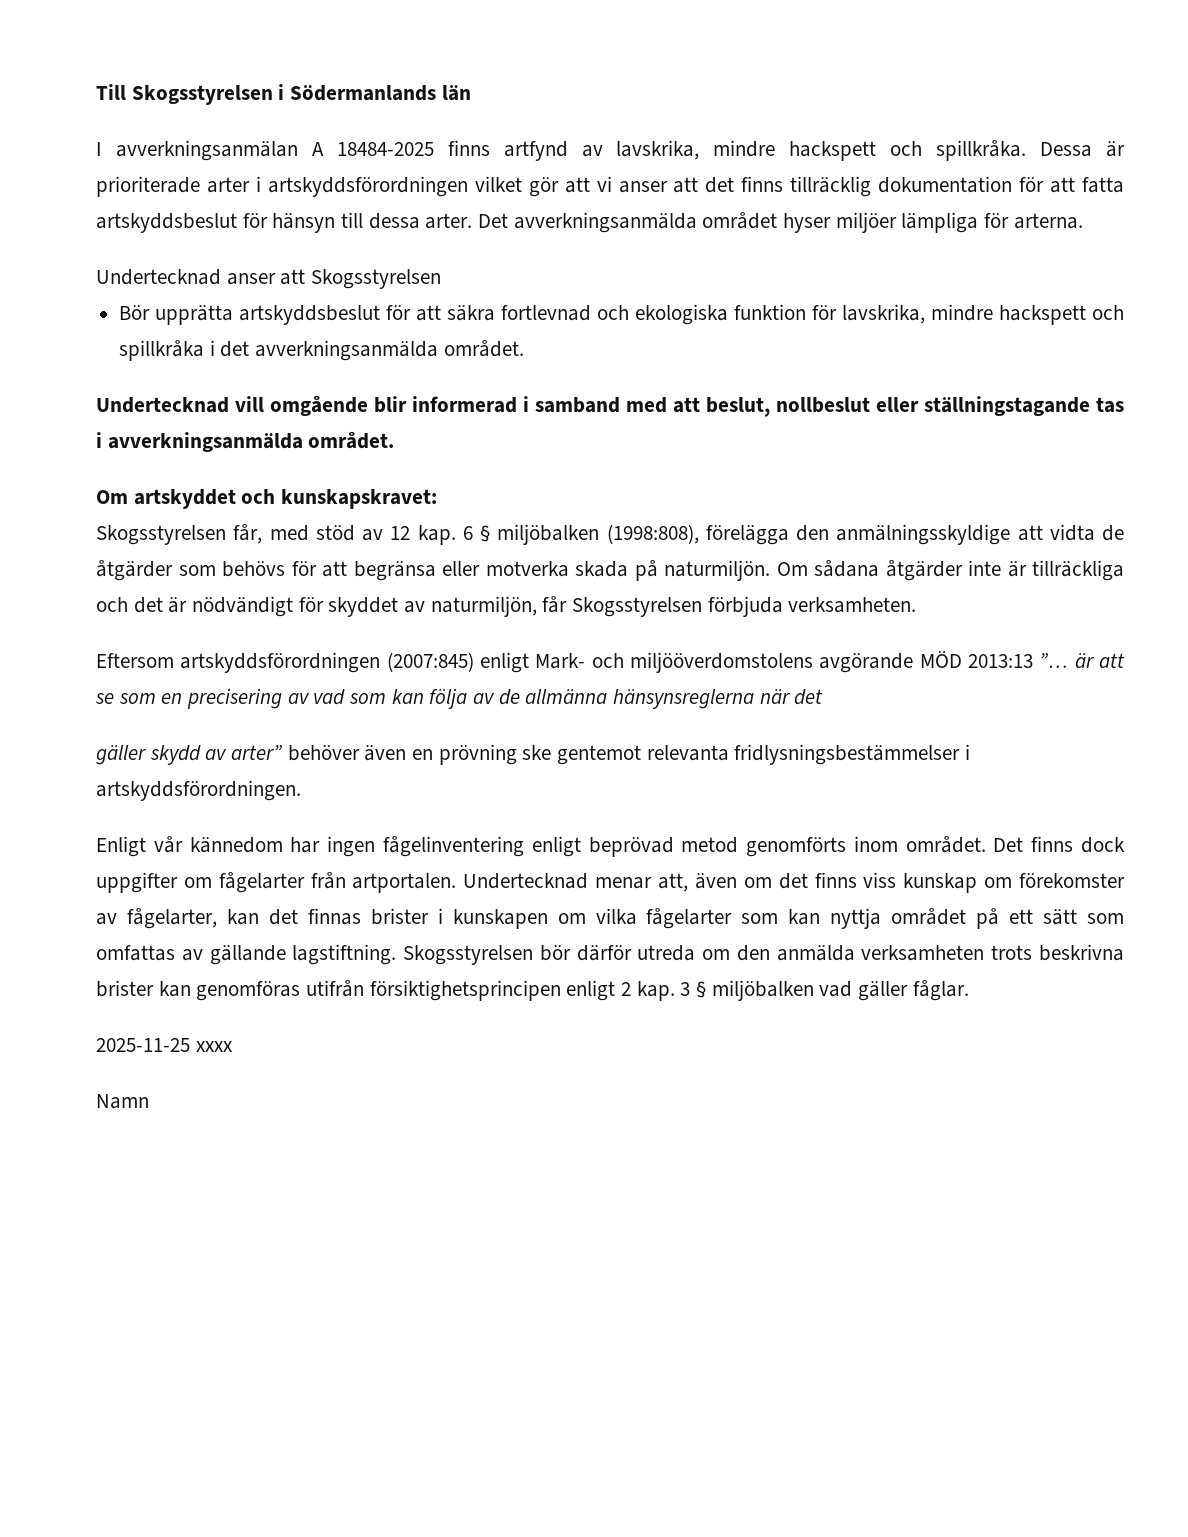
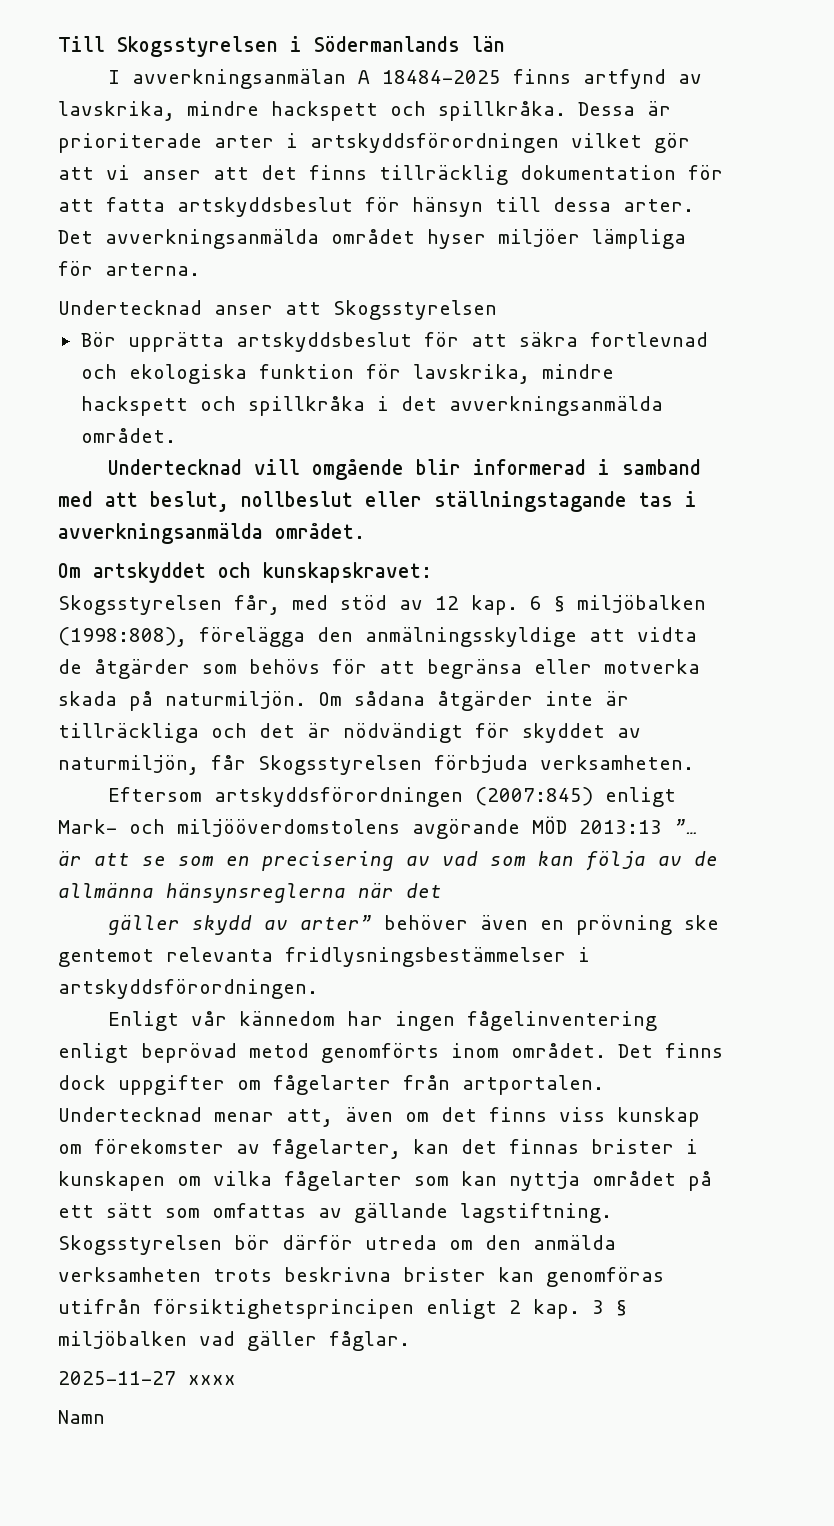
[96,1038,190,1052] 2025-11-25 -> [58,1371,176,1385] 2025-11-27

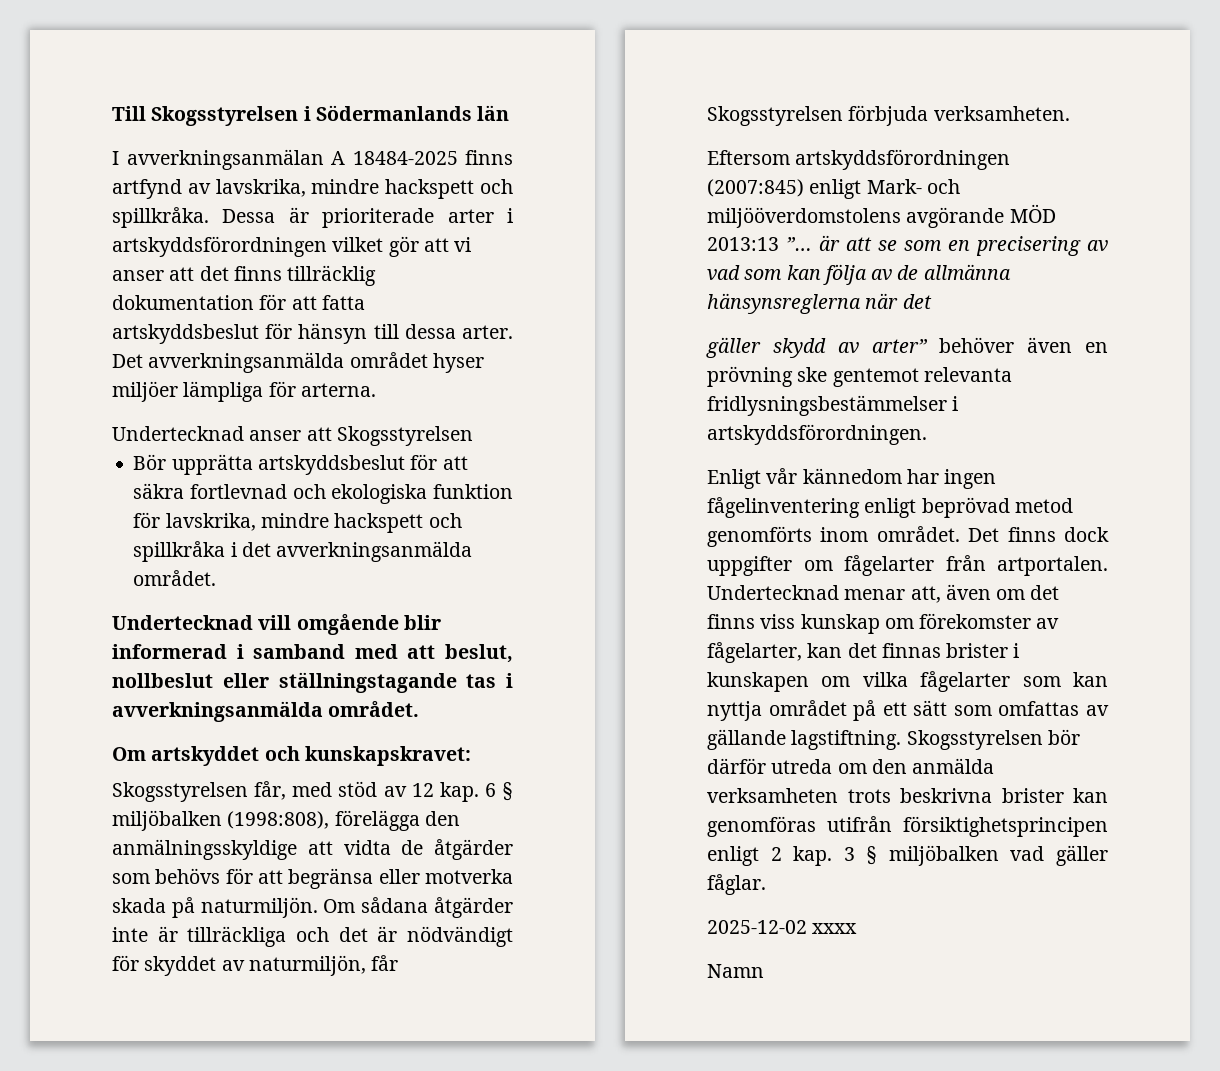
[58,1371,176,1385] 2025-11-27 -> [707,920,807,934] 2025-12-02

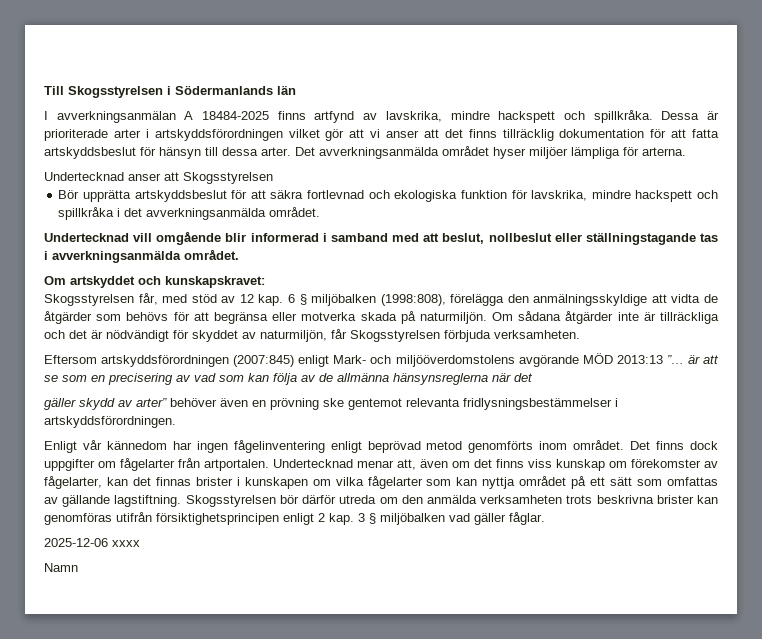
[707,920,807,934] 2025-12-02 -> [44,538,108,547] 2025-12-06

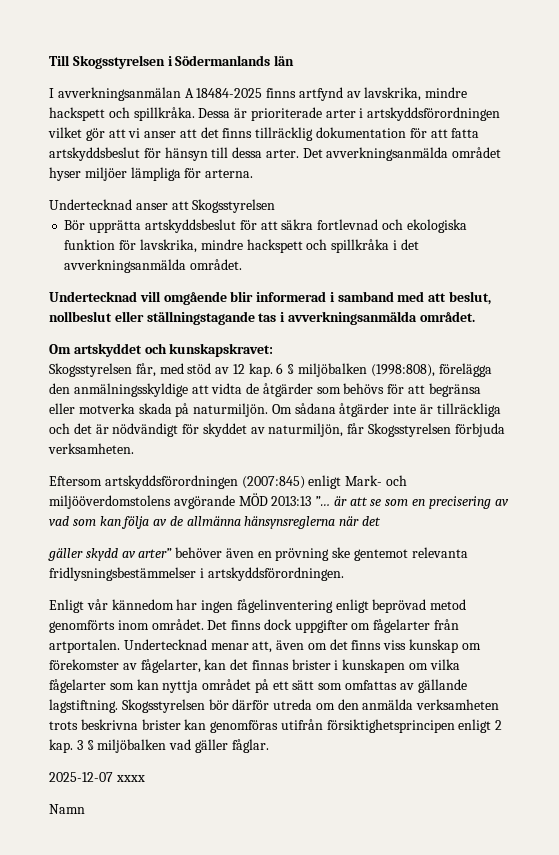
[44,538,108,547] 2025-12-06 -> [49,772,113,782] 2025-12-07

